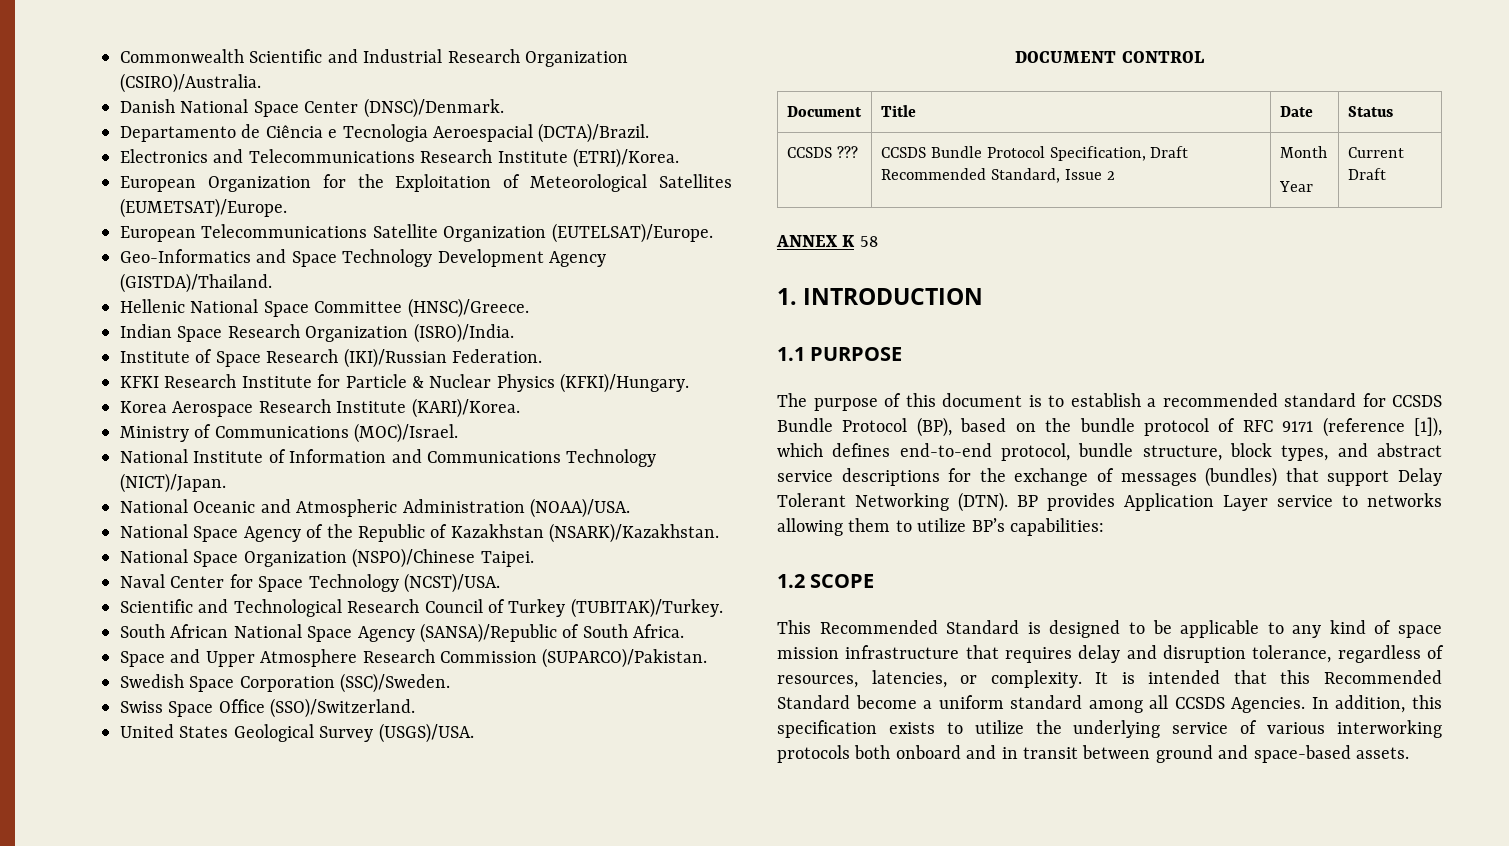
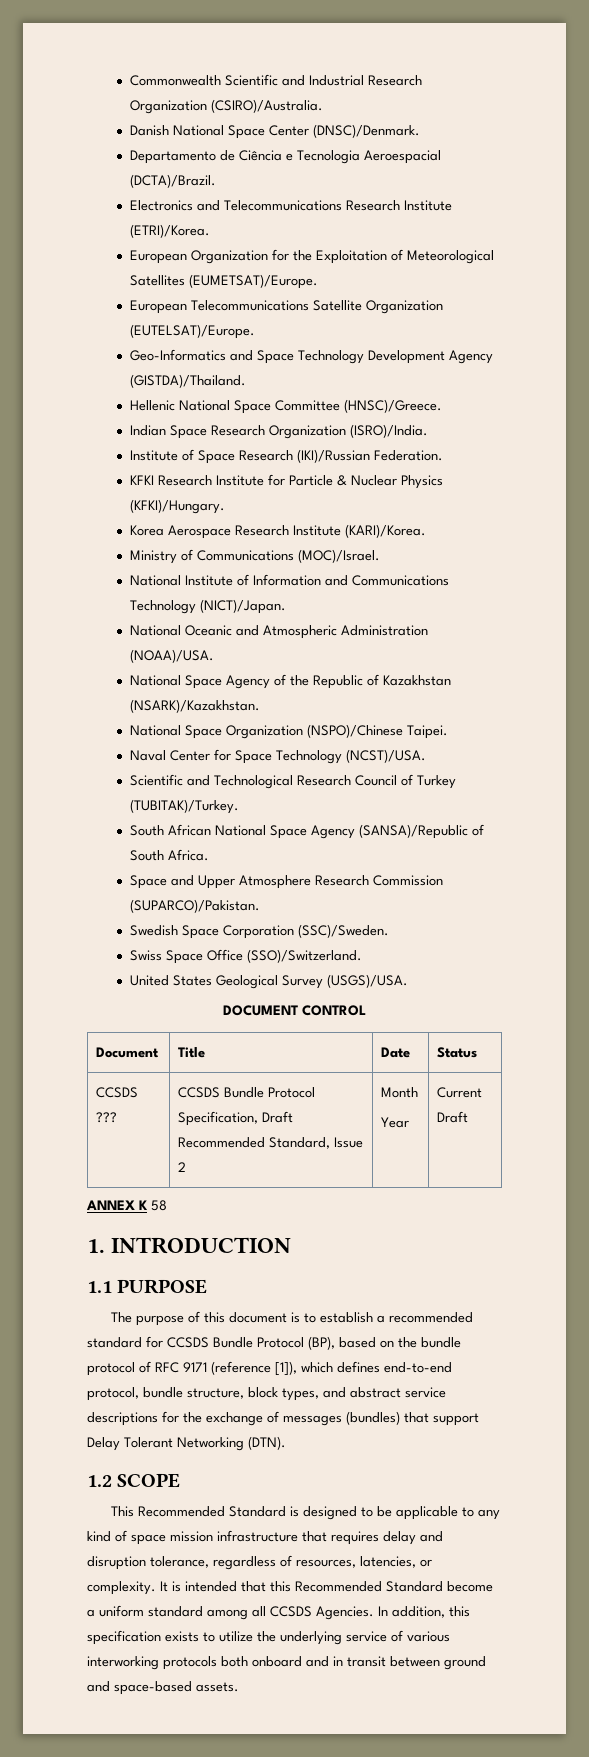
[1017,493,1442,511] [777,518,1104,536] BP provides Application Layer service to networks allowing them to utilize BP’s capabilities: -> (286, 1443) none

